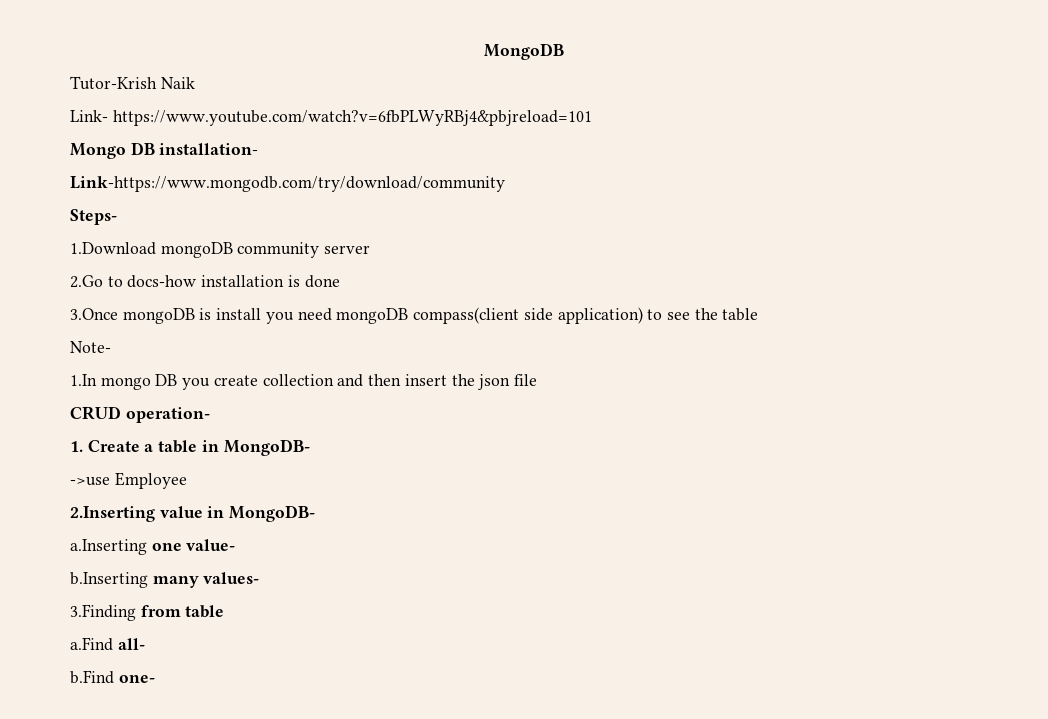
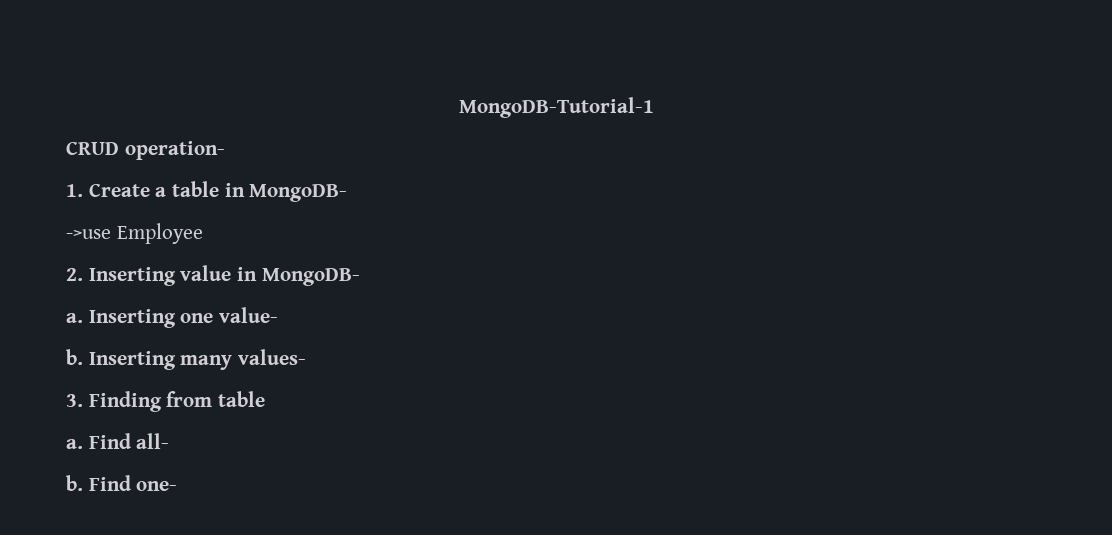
[484,43,564,60] [70,76,195,90] [70,110,592,126] [70,142,259,159] [70,176,505,192] [70,209,117,225] [70,242,371,258] [70,275,340,288] [70,307,759,324] [70,341,111,353] [70,374,537,390] MongoDB // Tutor-Krish Naik // Link- https://www.youtube.com/watch?v=6fbPLWyRBj4&pbjreload=101 // Mongo DB installation- // Link-https://www.mongodb.com/try/download/community // Steps- // 1.Download mongoDB community server // 2.Go to docs-how installation is done // 3.Once mongoDB is install you need mongoDB compass(client side application) to see the table // Note- // 1.In mongo DB you create collection and then insert the json file -> [458,97,654,118] MongoDB-Tutorial-1
[70,506,155,522] 2.Inserting -> [66,267,176,286] 2. Inserting
[70,539,147,555] a.Inserting -> [66,309,176,328] a. Inserting
[70,572,148,588] b.Inserting -> [66,349,176,370] b. Inserting
[70,604,136,621] 3.Finding -> [66,391,162,412] 3. Finding
[70,637,113,651] a.Find -> [66,433,131,449] a. Find
[70,670,114,684] b.Find -> [66,475,131,491] b. Find

